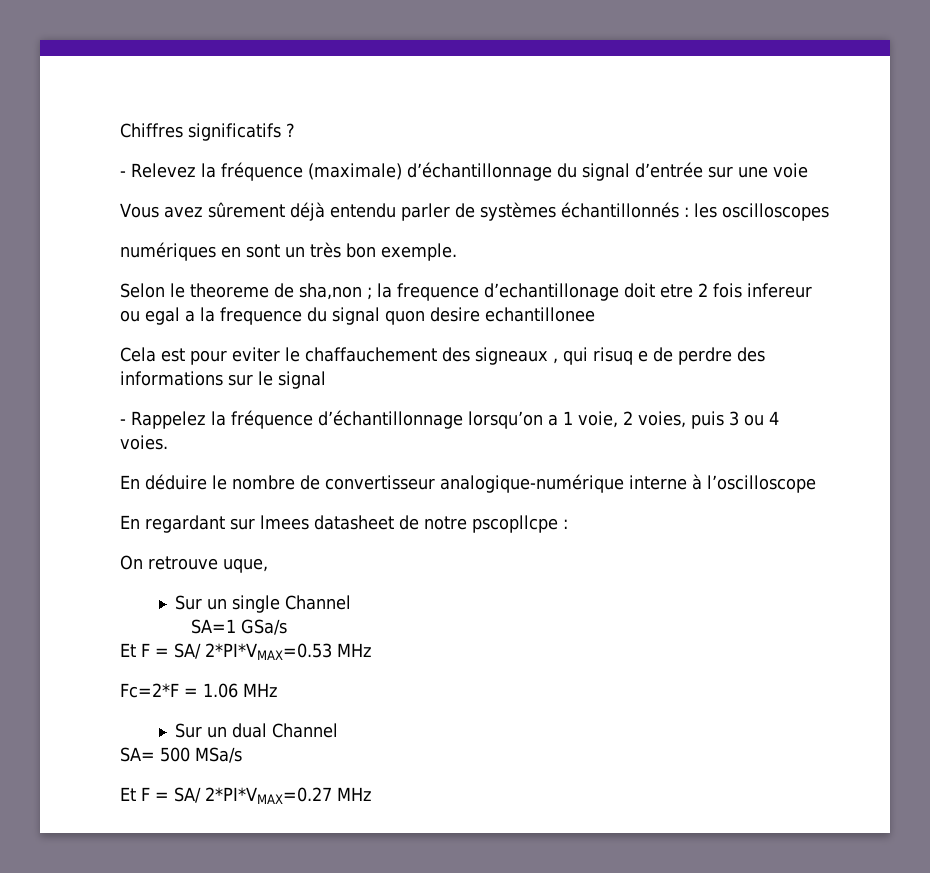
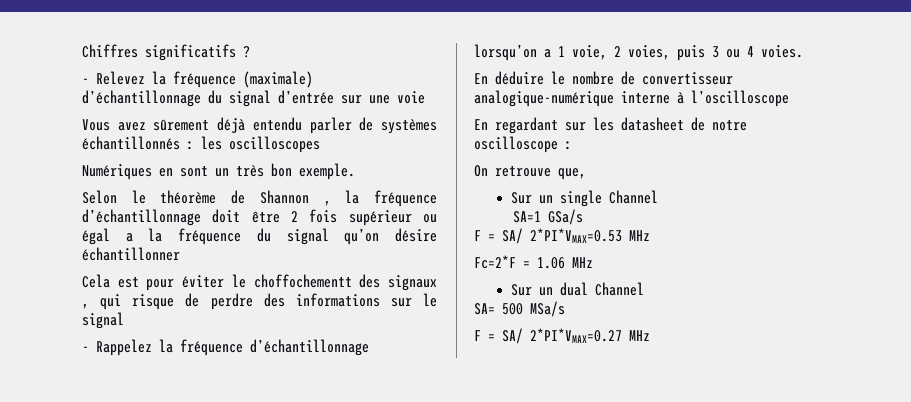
[120,242,216,261] numériques -> [82,164,152,180] Numériques
[190,283,812,301] [120,307,180,325] theoreme de sha,non ; la frequence d’echantillonage doit etre 2 fois infereur ou egal -> [160,190,438,207] [82,209,437,226] [82,228,110,245] théorème de Shannon , la fréquence d’échantillonnage doit être 2 fois supérieur ou égal
[220,307,595,325] frequence du signal quon desire echantillonee -> [178,228,437,245] [82,247,180,261] fréquence du signal qu’on désire échantillonner
[232,347,648,365] eviter le chaffauchement des signeaux , qui risuq e -> [182,274,437,291] [82,294,175,310] éviter le choffochementt des signaux , qui risque
[260,515,309,530] lmees -> [593,117,614,131] les
[472,515,558,533] pscopllcpe -> [474,136,558,153] oscilloscope
[223,558,268,573] uque, -> [558,168,586,180] que,
[120,643,136,657] Et -> (584, 217) none
[120,787,136,801] Et -> (565, 309) none

